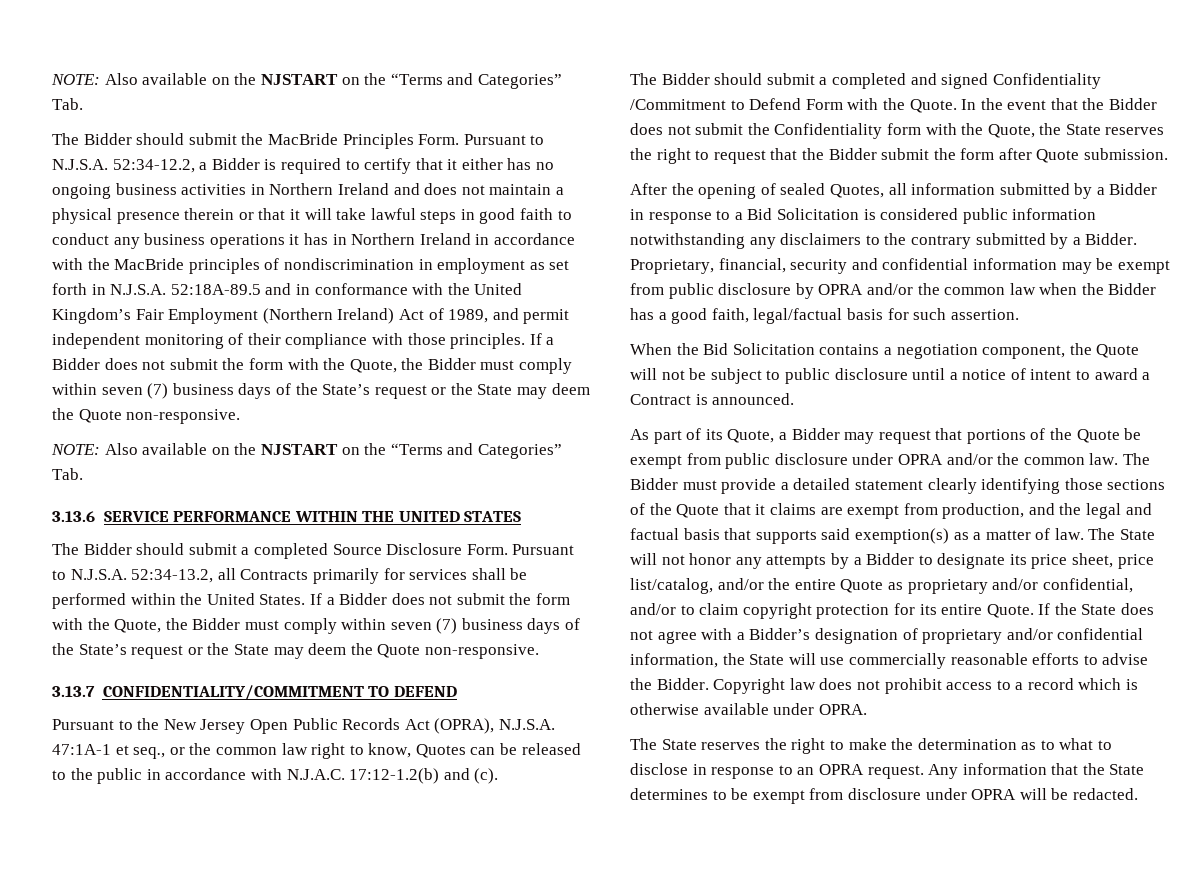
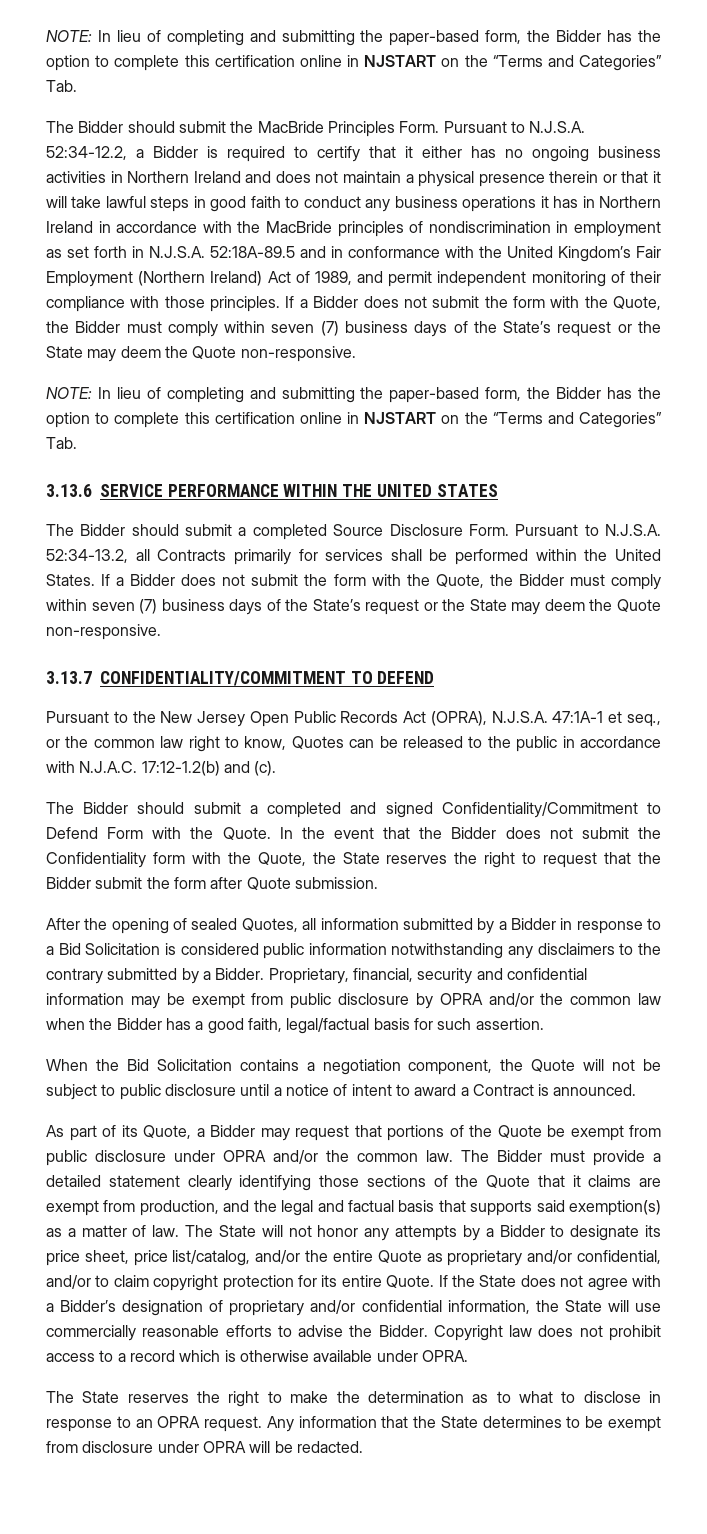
[51,73,257,85] NOTE: Also available on the -> [46,30,661,46] [46,55,360,71] NOTE: In lieu of completing and submitting the paper-based form, the Bidder has the option to complete this certification online in
[104,443,257,455] Also available on the -> [97,387,661,403] [46,412,360,428] In lieu of completing and submitting the paper-based form, the Bidder has the option to complete this certification online in
[992,73,1101,89] [630,99,726,110] Confidentiality /Commitment -> [441,802,638,818] Confidentiality/Commitment

